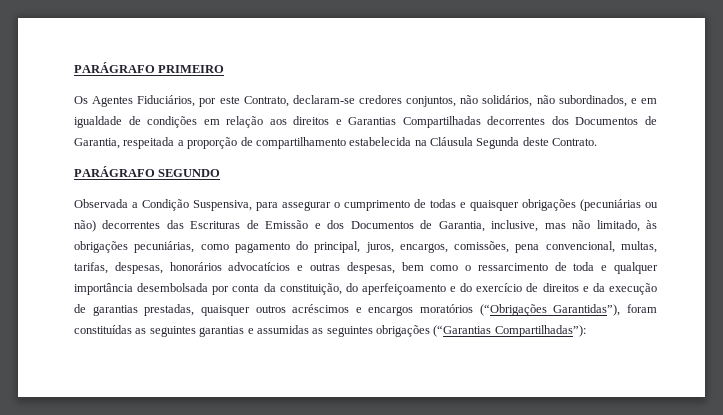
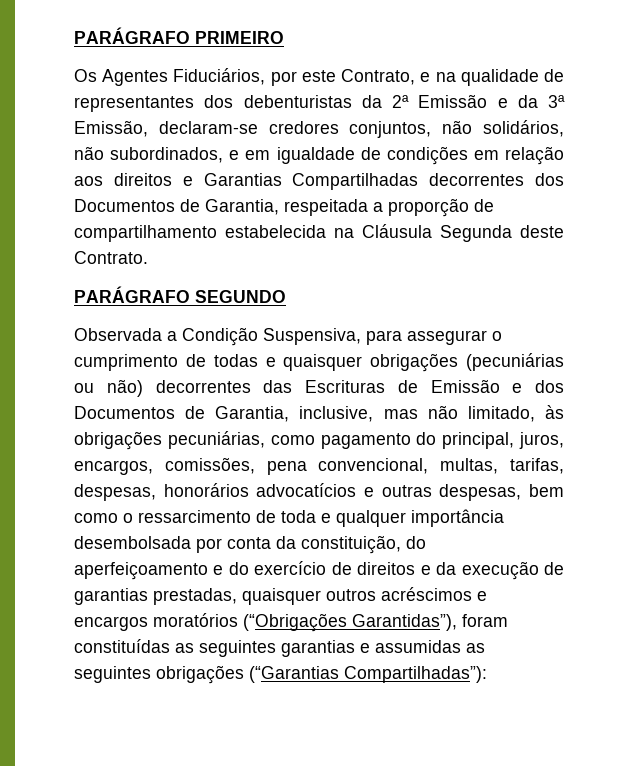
(289, 101) none -> [420,69,564,86] [74,94,565,112] [74,120,148,137] e na qualidade de representantes dos debenturistas da 2ª Emissão e da 3ª Emissão,

